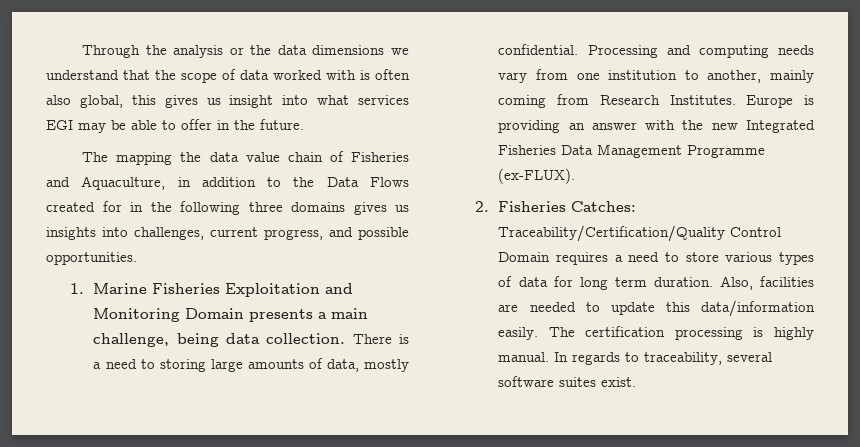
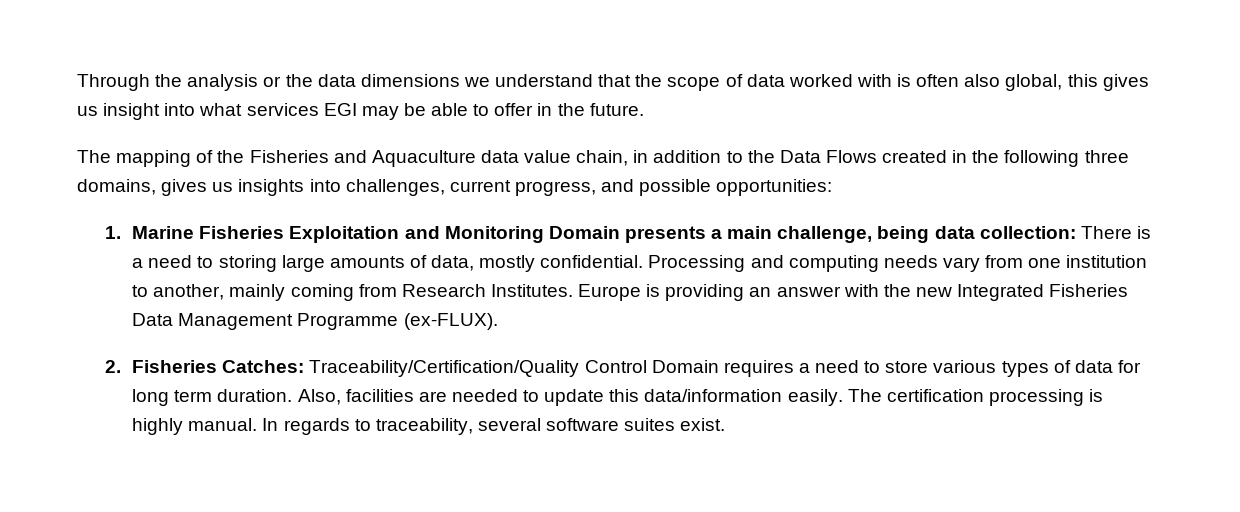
[180,151,409,162] [46,176,166,190] the data value chain of Fisheries and Aquaculture, -> [196,150,629,167] of the Fisheries and Aquaculture data value chain,
[102,201,122,212] for -> (948, 156) none
[291,202,345,212] domains -> [77,179,156,195] domains,
[46,252,137,265] opportunities. -> [716,179,833,196] opportunities:
[266,333,346,344] collection. -> [979,226,1076,239] collection:

